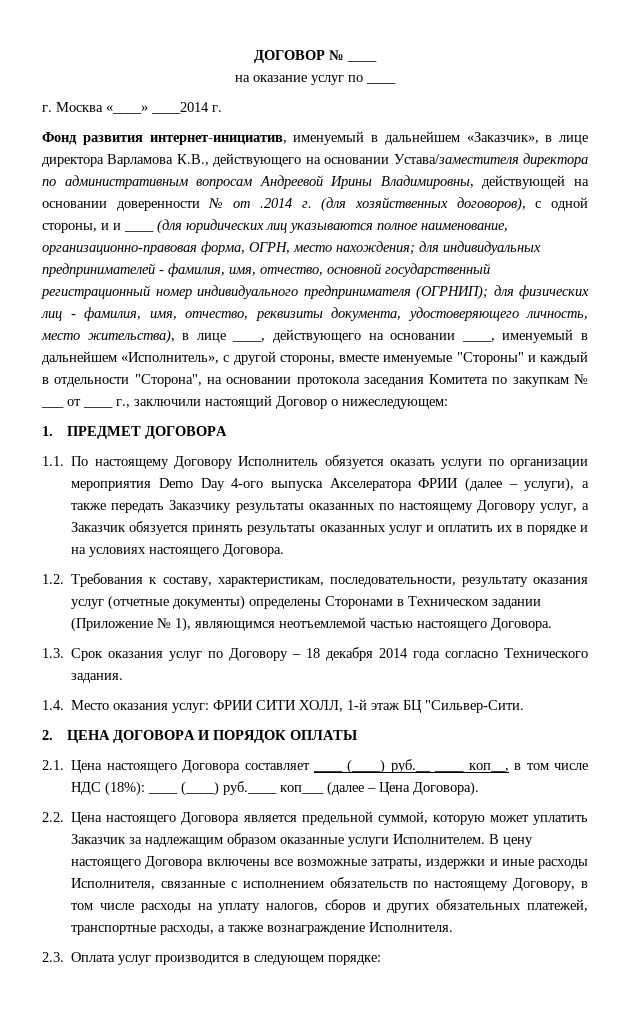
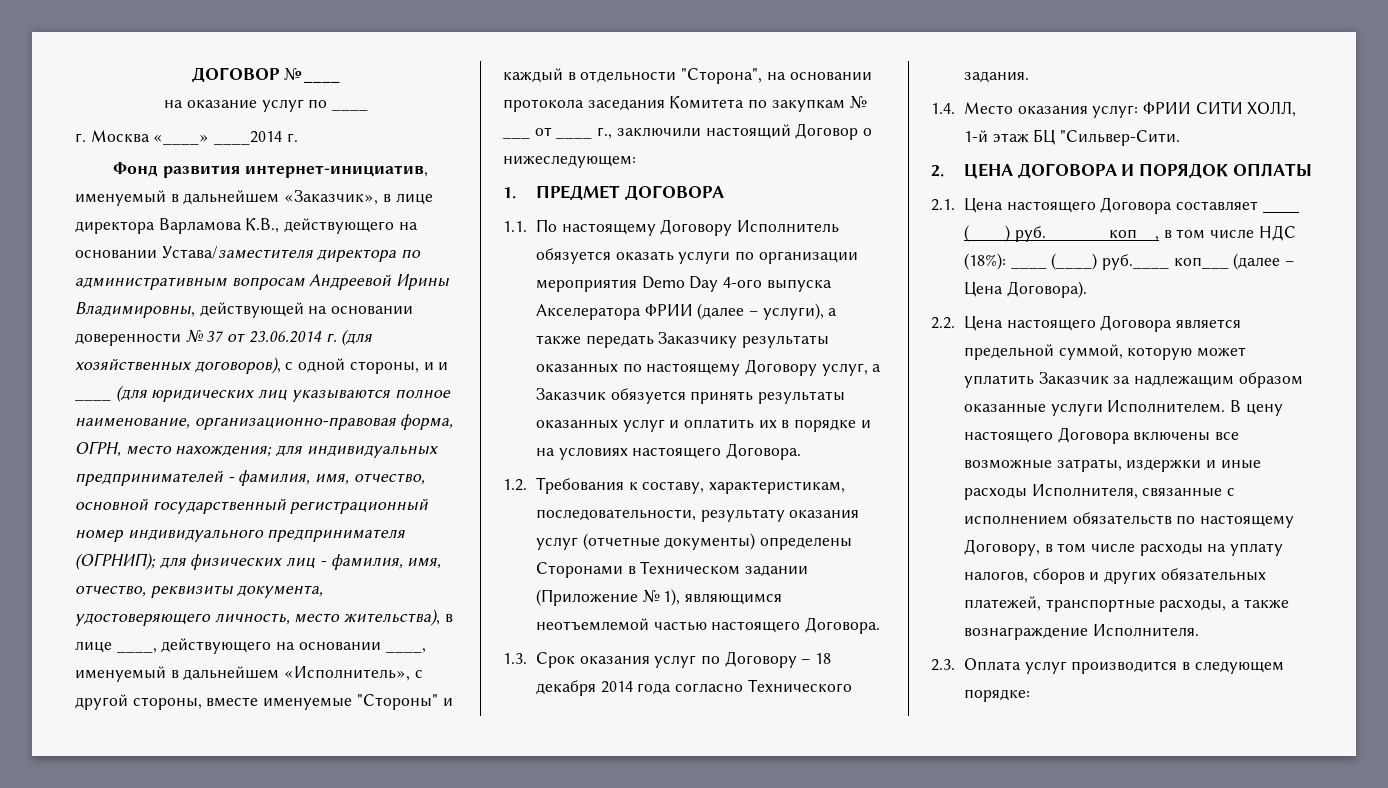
[233,198,292,208] от .2014 -> [206,331,322,343] 37 от 23.06.2014

